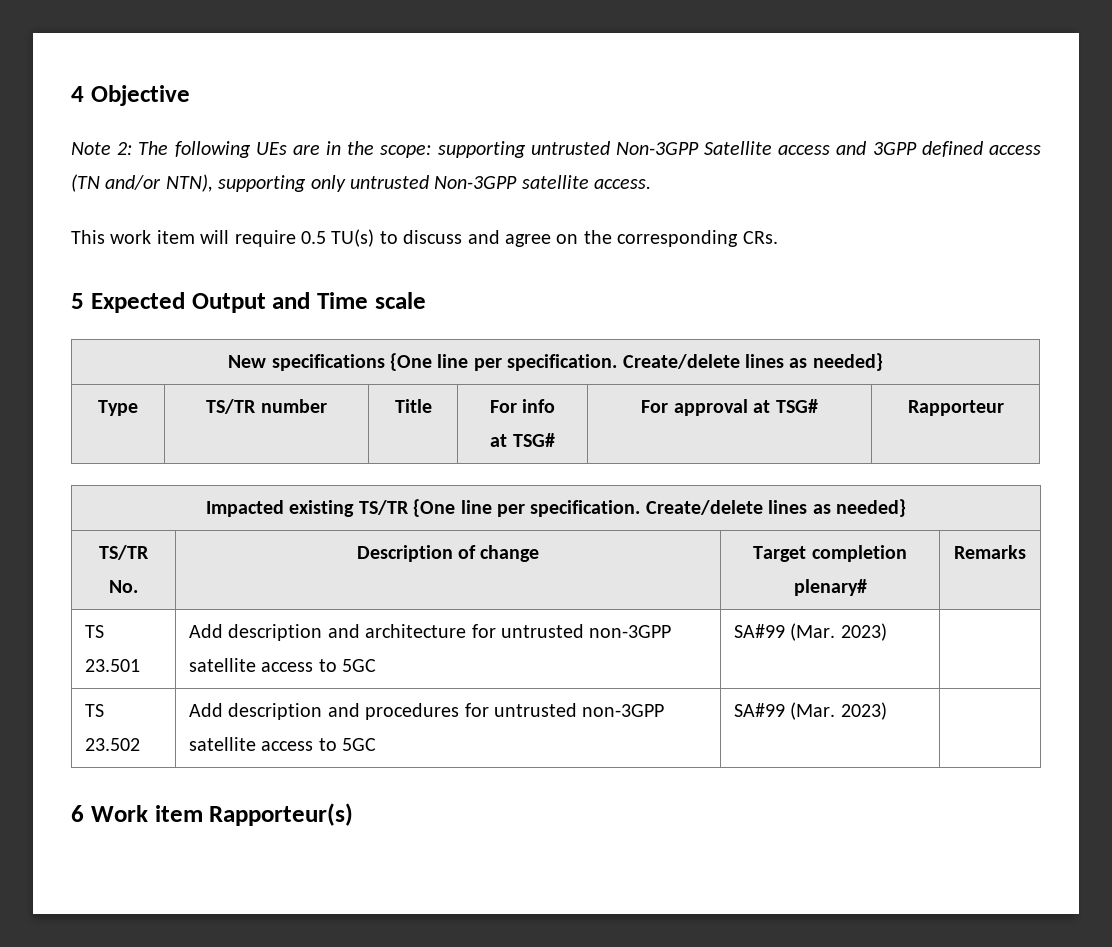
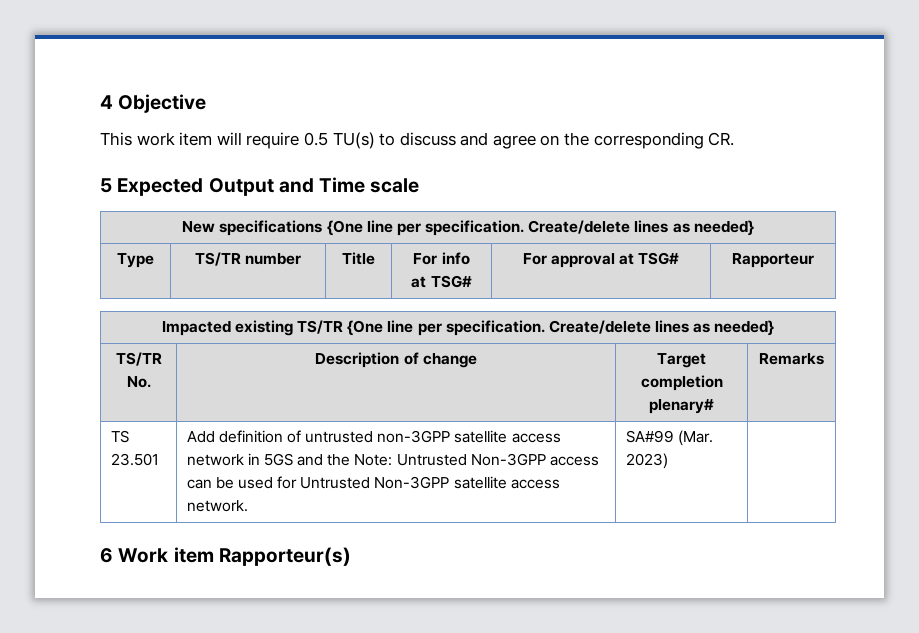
[71,141,1041,158] [71,174,652,192] // Note 2: The following UEs are in the scope: supporting untrusted Non-3GPP Satellite access and 3GPP defined access (TN and/or NTN), supporting only untrusted Non-3GPP satellite access. -> (207, 103) none
[742,231,778,244] CRs. -> [708,132,735,146] CR.
[228,624,672,641] [188,658,377,672] [733,623,887,641] [84,704,104,717] [84,738,140,751] [188,703,665,720] [188,737,377,751] description and architecture for untrusted non-3GPP satellite access to 5GC | SA#99 (Mar. 2023) | // TS 23.502 | Add description and procedures for untrusted non-3GPP satellite access to 5GC -> [218,430,561,443] [186,453,599,466] [186,476,560,489] [186,500,248,512] definition of untrusted non-3GPP satellite access network in 5GS and the Note: Untrusted Non-3GPP access can be used for Untrusted Non-3GPP satellite access network.

